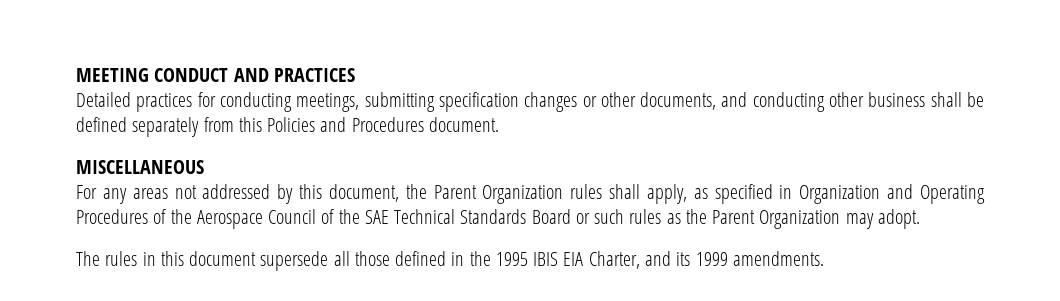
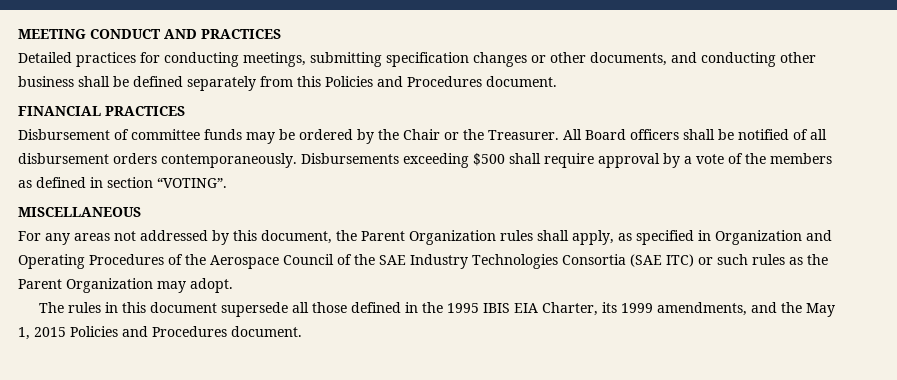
(499, 124) none -> [18,106,185,116] [18,129,827,144] [18,153,832,168] [18,177,227,188] // FINANCIAL PRACTICES // Disbursement of committee funds may be ordered by the Chair or the Treasurer. All Board officers shall be notified of all disbursement orders contemporaneously. Disbursements exceeding $500 shall require approval by a vote of the members as defined in section “VOTING”.
[394,209,571,224] Technical Standards Board -> [410,254,694,269] Industry Technologies Consortia (SAE ITC)
[644,251,671,266] and -> (598, 309) none
[732,251,824,266] amendments. -> [656,302,835,317] [18,326,302,340] amendments, and the May 1, 2015 Policies and Procedures document.

